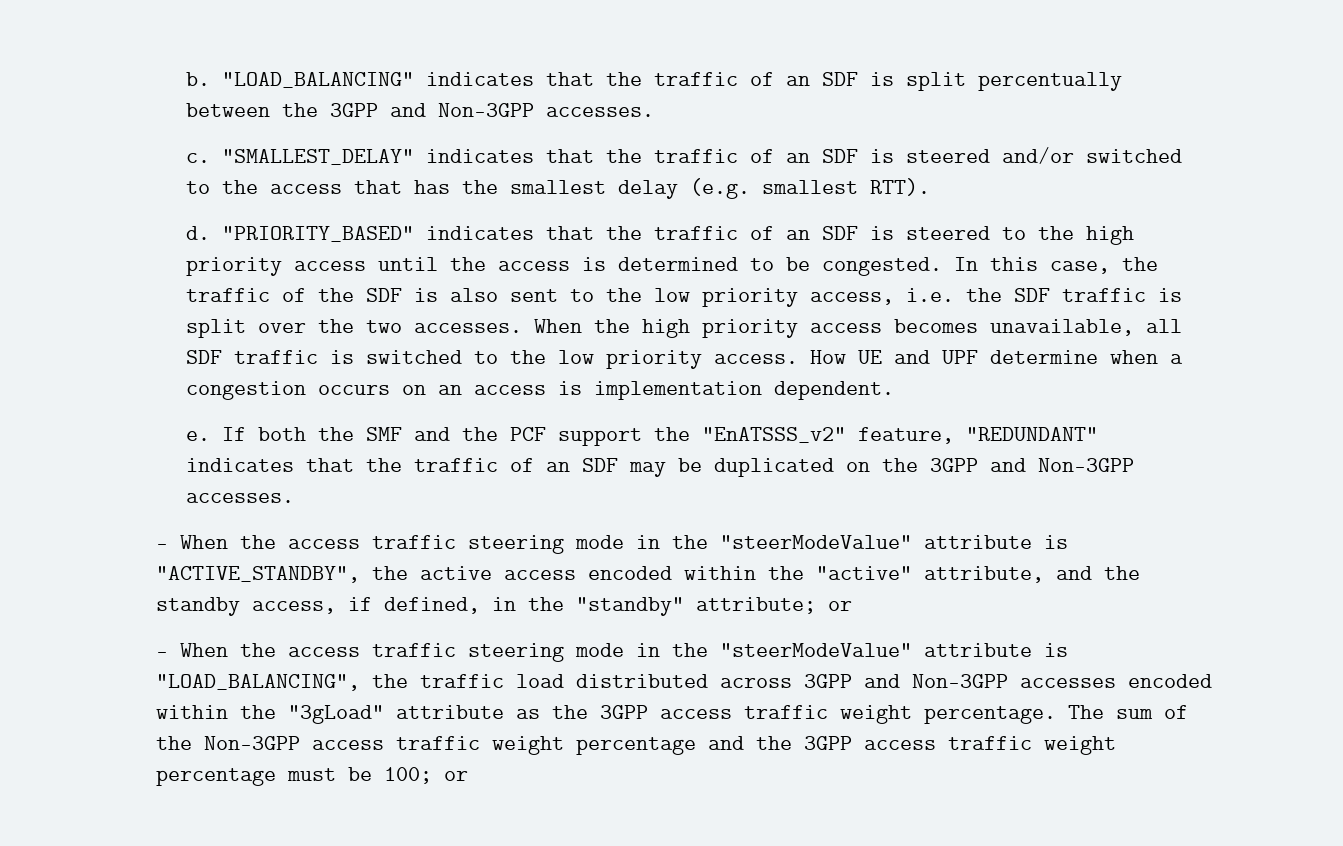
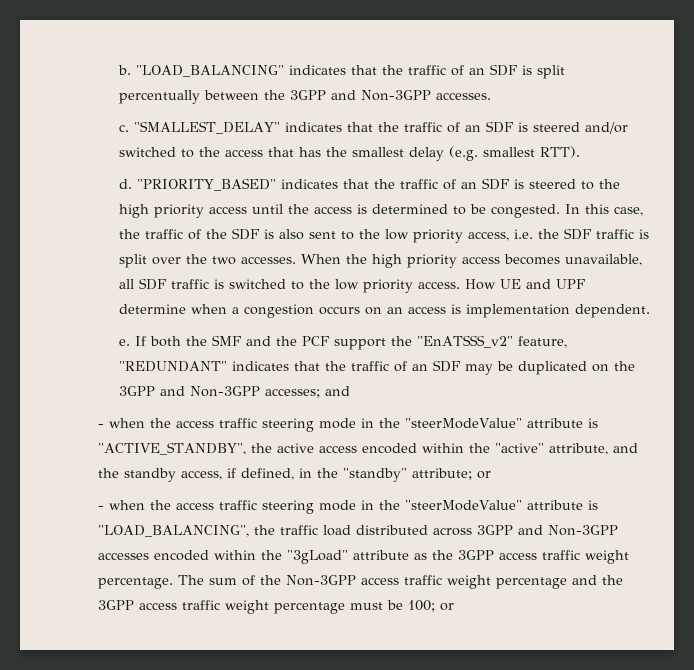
[185,493,294,503] [155,535,228,549] accesses. // - When -> [265,386,351,398] [97,418,145,428] accesses; and // - when
[179,643,228,657] When -> [108,500,145,510] when

